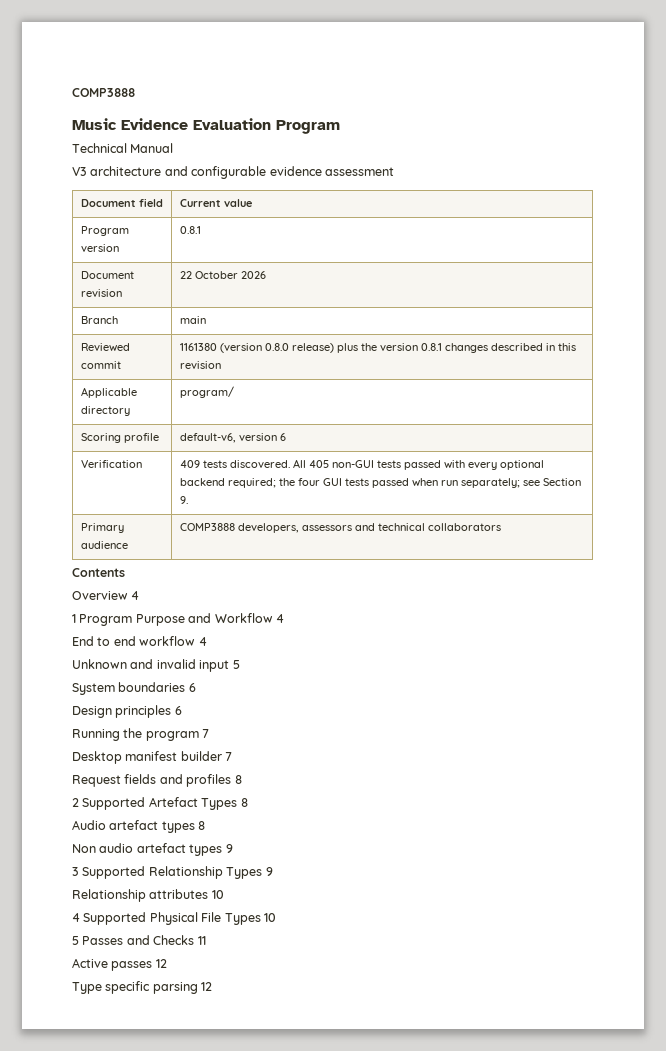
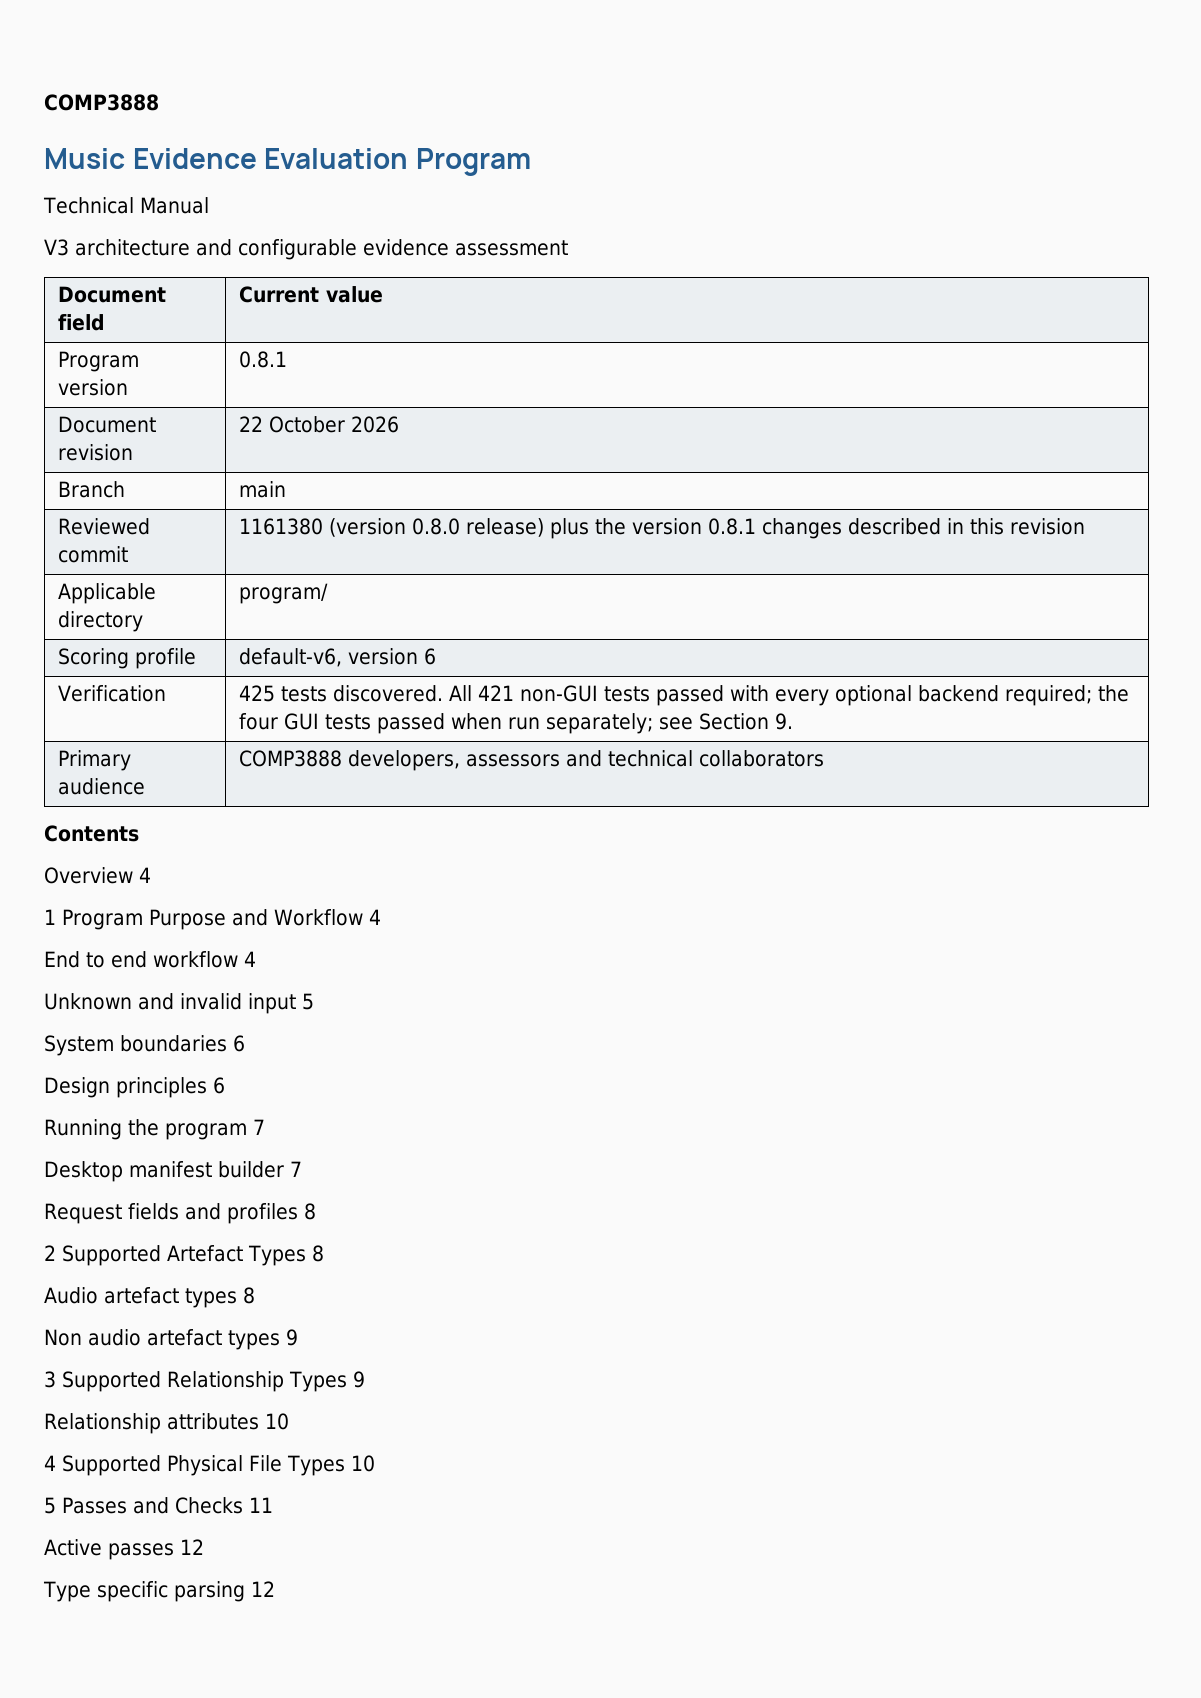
[179,460,200,468] 409 -> [239,685,276,702] 425
[308,460,329,468] 405 -> [478,685,515,701] 421

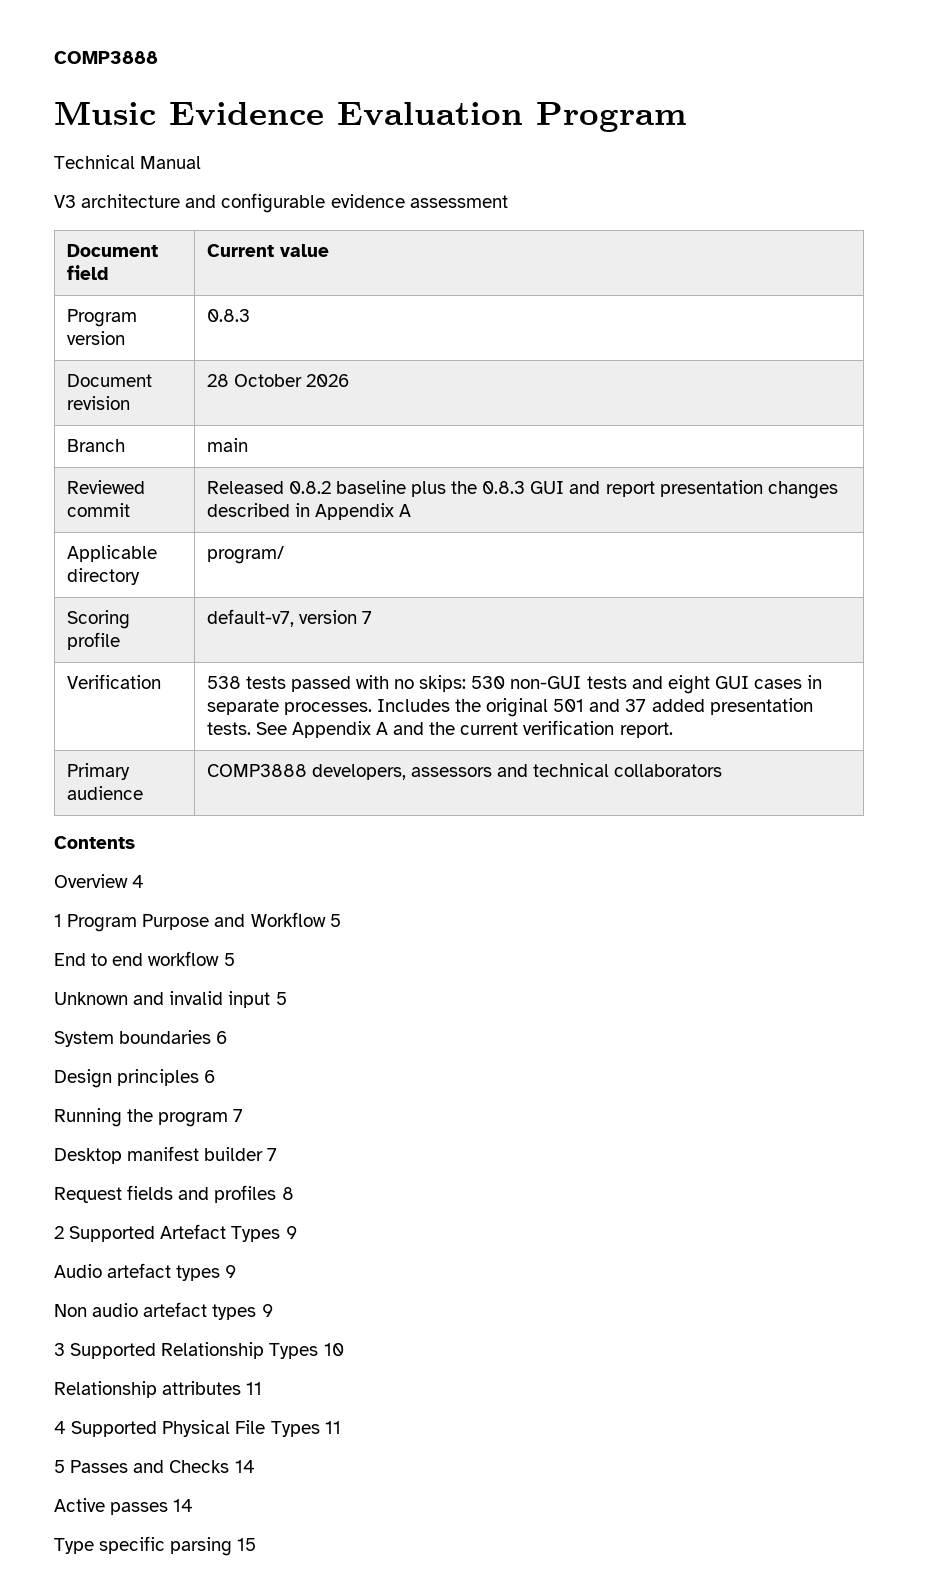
[239,351,288,368] 0.8.1 -> [206,309,250,322] 0.8.3
[239,416,264,432] 22 -> [206,374,229,387] 28
[239,518,757,539] 1161380 (version 0.8.0 release) plus the version 0.8.1 -> [206,480,763,497] Released 0.8.2 baseline plus the 0.8.3 GUI and report presentation
[970,518,1086,535] this revision -> [314,503,411,520] Appendix A
[239,648,437,667] [58,685,167,702] [239,685,1130,706] [239,713,794,734] default-v6, version 6 // Verification | 425 tests discovered. All 421 non-GUI tests passed with every optional backend required; the four GUI tests passed when run separately; see Section 9. -> [206,609,372,627] [66,674,161,689] [206,675,823,694] [206,698,813,717] [206,720,673,738] default-v7, version 7 // Verification | 538 tests passed with no skips: 530 non-GUI tests and eight GUI cases in separate processes. Includes the original 501 and 37 added presentation tests. See Appendix A and the current verification report.
[368,909,381,925] 4 -> [329,914,341,927] 5
[244,951,256,967] 4 -> [223,953,235,966] 5
[311,1245,324,1262] 8 -> [285,1226,297,1239] 9
[243,1287,255,1304] 8 -> [225,1265,237,1278] 9
[352,1371,365,1388] 9 -> [323,1343,344,1356] 10
[264,1413,289,1430] 10 -> [246,1382,263,1395] 11
[350,1455,375,1472] 10 -> [324,1421,341,1434] 11
[248,1497,273,1513] 11 -> [234,1460,255,1473] 14
[180,1539,204,1555] 12 -> [173,1499,194,1512] 14
[250,1581,275,1597] 12 -> [237,1538,257,1551] 15

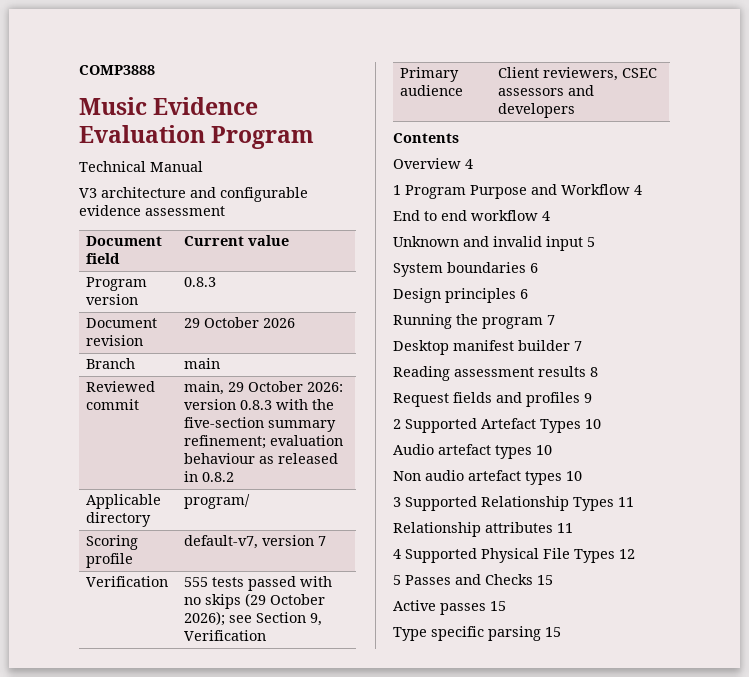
[206,374,229,387] 28 -> [183,318,200,328] 29
[206,480,838,499] [206,503,411,520] Released 0.8.2 baseline plus the 0.8.3 GUI and report presentation changes described in Appendix A -> [183,381,343,395] [183,399,334,410] [183,417,336,432] [183,435,343,449] [183,453,338,464] [183,471,234,482] main, 29 October 2026: version 0.8.3 with the five-section summary refinement; evaluation behaviour as released in 0.8.2
[206,676,241,689] 538 -> [183,577,208,587] 555
[419,675,823,694] [206,698,813,717] [206,720,673,738] [66,763,130,780] [66,786,143,800] [206,763,723,780] skips: 530 non-GUI tests and eight GUI cases in separate processes. Includes the original 501 and 37 added presentation tests. See Appendix A and the current verification report. // Primary audience | COMP3888 developers, assessors and technical collaborators -> [204,593,325,609] [183,611,322,626] [183,630,266,641] [399,67,459,82] [399,85,463,96] [497,67,657,81] [497,85,594,96] [497,103,575,118] skips (29 October 2026); see Section 9, Verification // Primary audience | Client reviewers, CSEC assessors and developers
[329,914,341,927] 5 -> [634,185,642,195] 4
[223,953,235,966] 5 -> [542,211,550,221] 4
(278, 1154) none -> [393,366,598,381] // Reading assessment results 8
[281,1187,294,1200] 8 -> [584,393,592,403] 9
[285,1226,297,1239] 9 -> [585,419,601,429] 10
[225,1265,237,1278] 9 -> [536,445,552,455] 10
[261,1304,273,1317] 9 -> [566,471,582,481] 10
[323,1343,344,1356] 10 -> [618,497,634,507] 11
[324,1421,341,1434] 11 -> [619,549,635,559] 12
[234,1460,255,1473] 14 -> [537,575,553,585] 15
[173,1499,194,1512] 14 -> [490,601,506,611] 15

